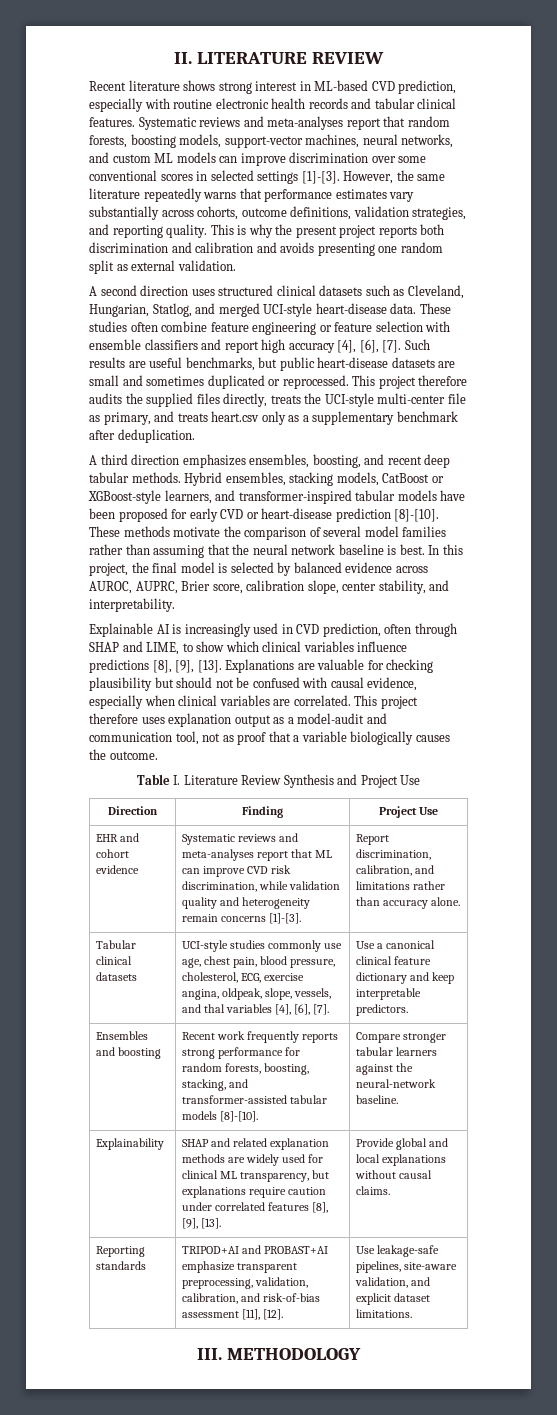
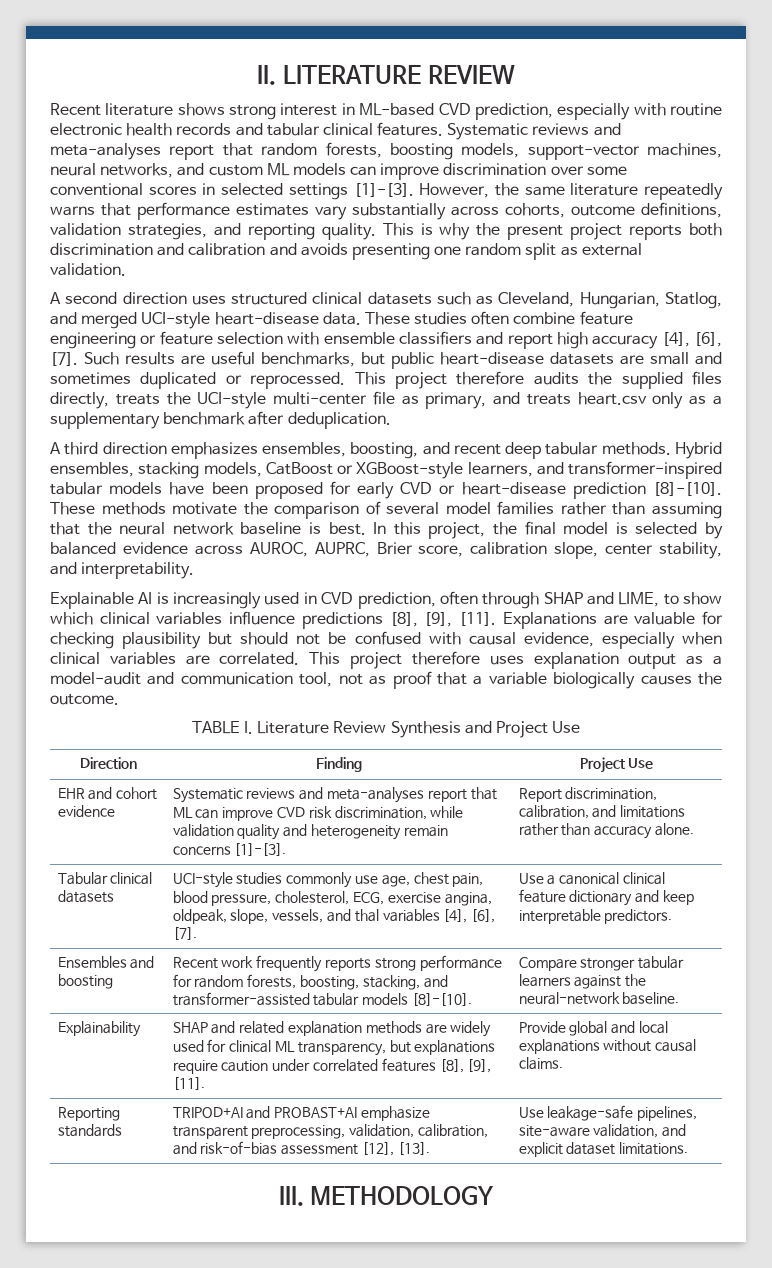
[197,660,222,673] [13]. -> [459,612,497,626] [11].
[136,774,170,785] Table -> [191,721,240,734] TABLE
[201,1218,222,1229] [13]. -> [172,1077,205,1090] [11].
[242,1309,284,1320] [11], [12]. -> [361,1142,430,1156] [12], [13].

